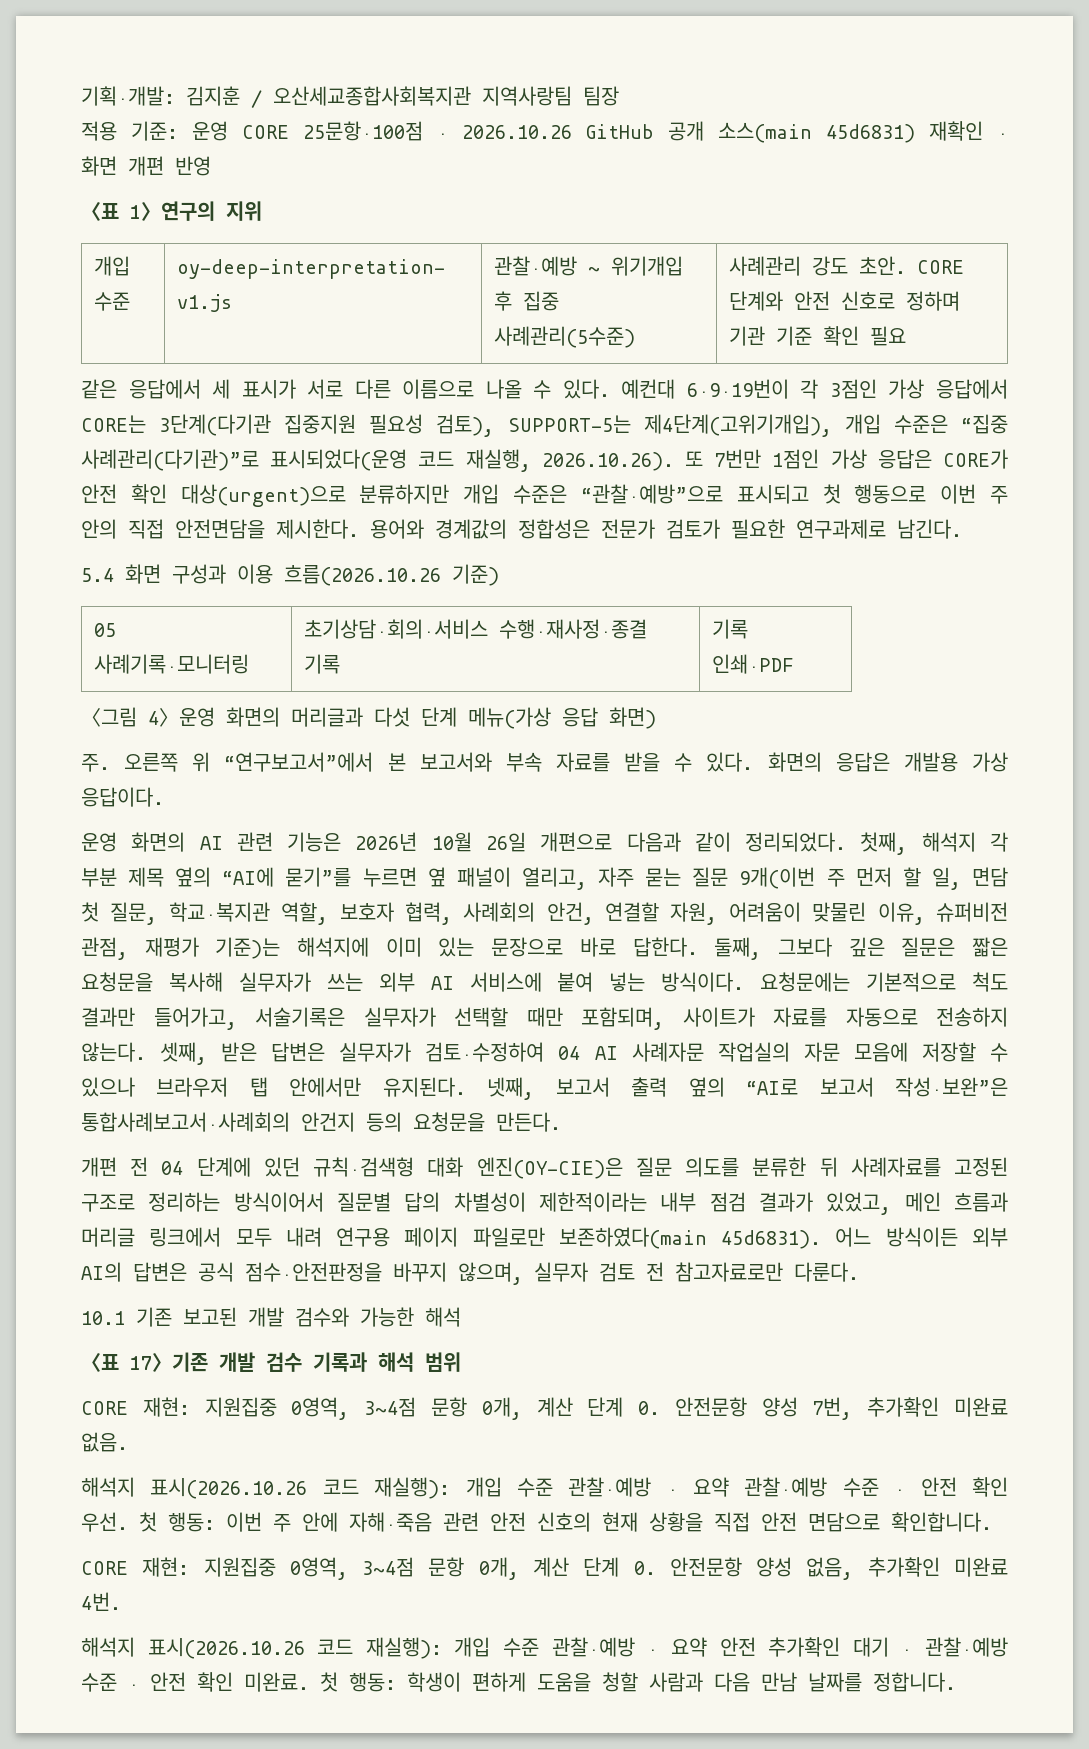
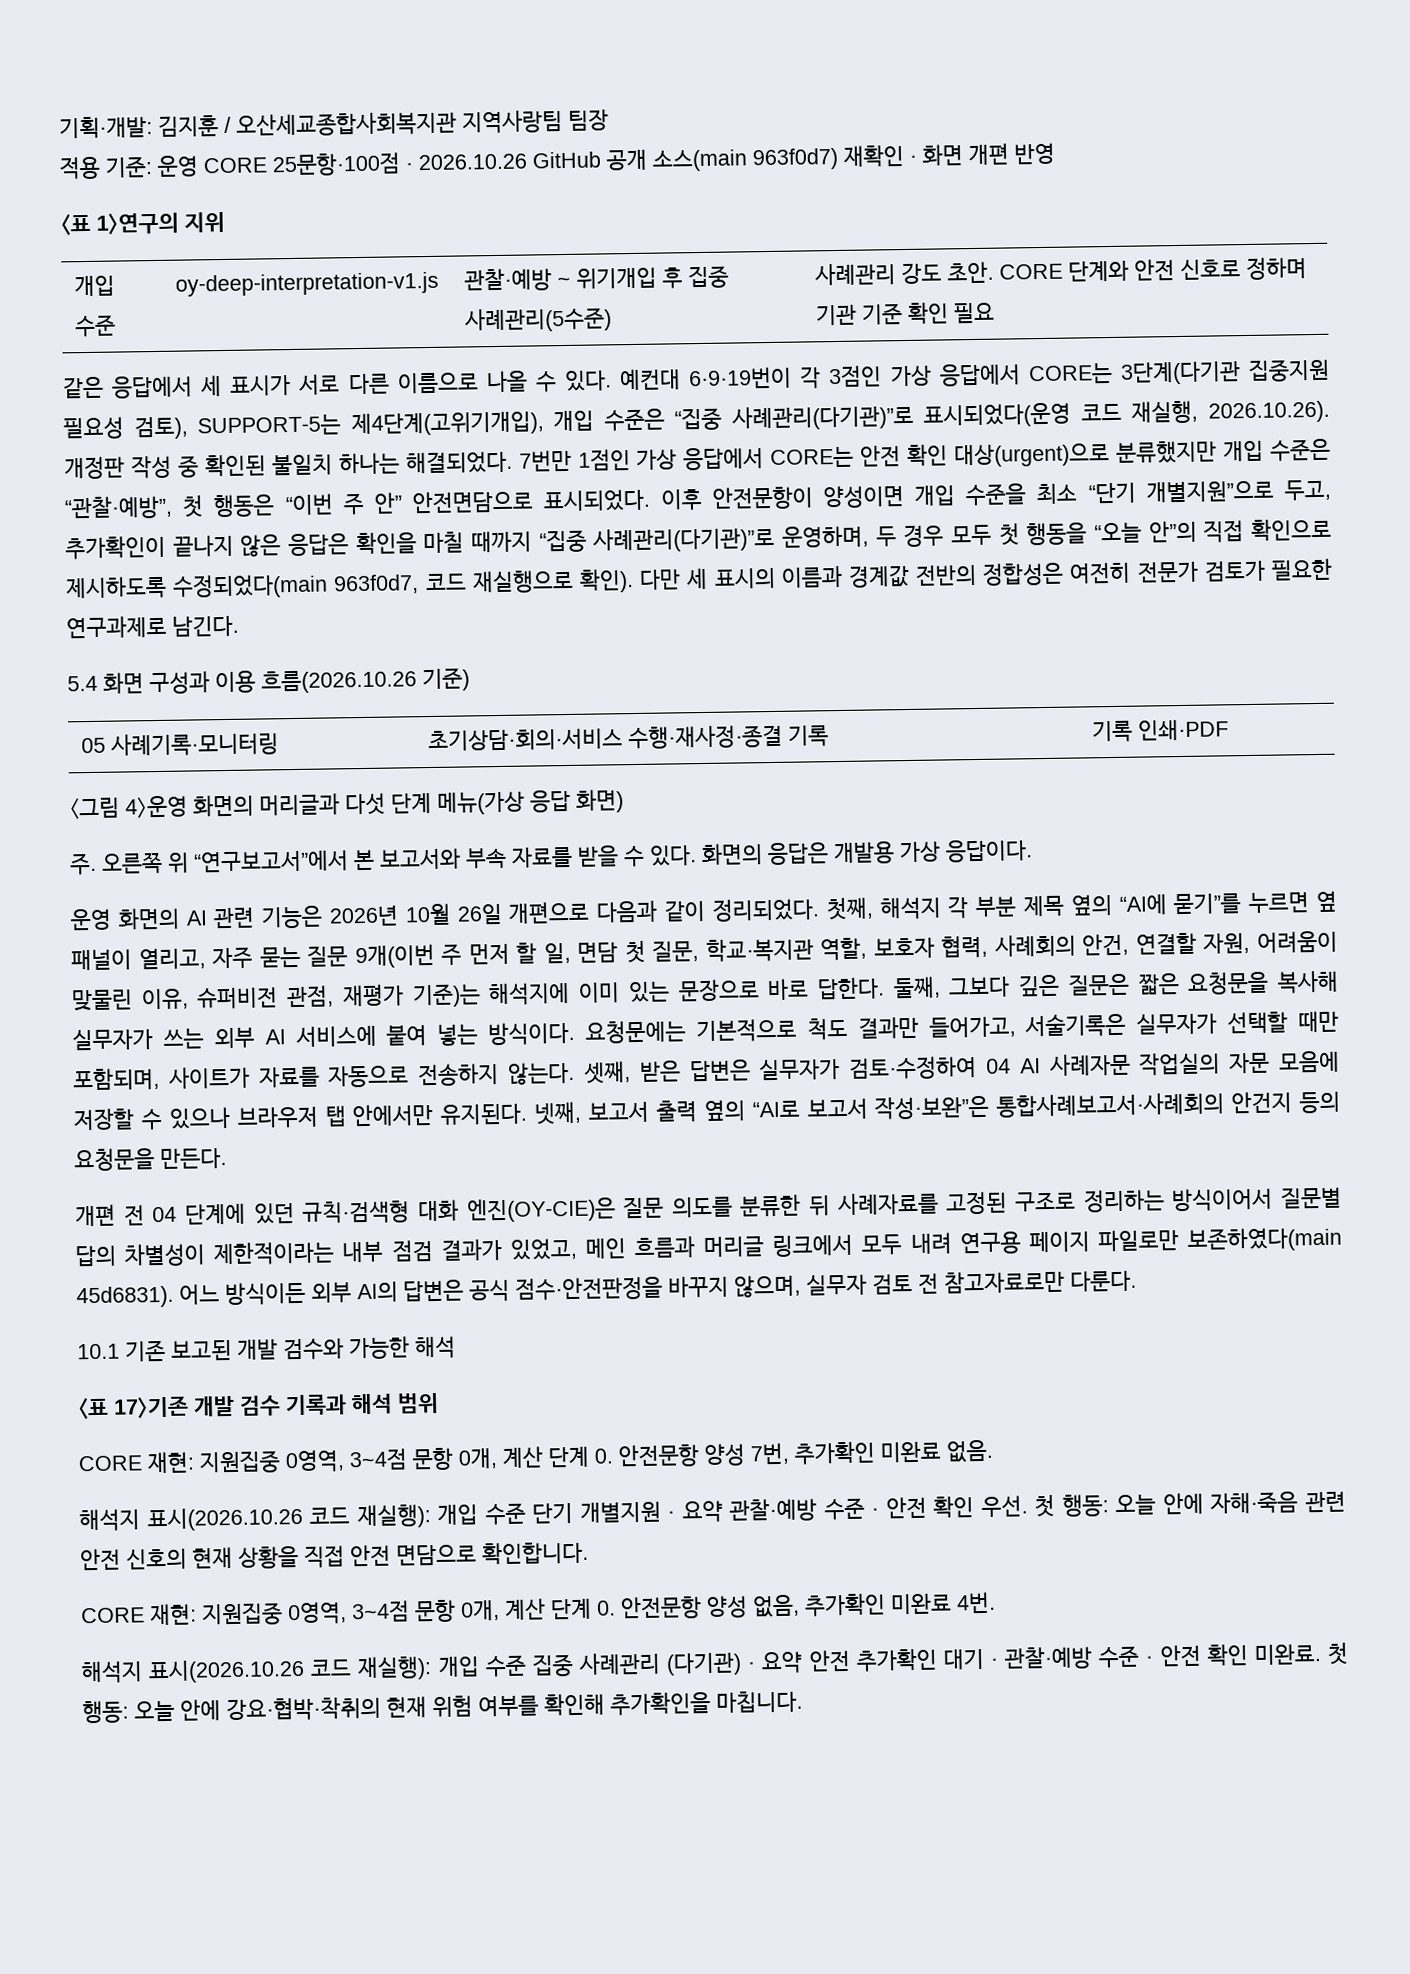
[826,124,916,143] 45d6831) -> [752,147,839,171] 963f0d7)
[685,451,703,467] 또 -> [64,450,513,480] 개정판 작성 중 확인된 불일치 하나는 해결되었다.
[877,449,1009,469] 응답은 CORE가 -> [683,446,855,471] 응답에서 CORE는
[359,484,1009,504] [81,519,590,539] 분류하지만 개입 수준은 “관찰·예방”으로 표시되고 첫 행동으로 이번 주 안의 직접 안전면담을 제시한다. 용어와 경계값의 정합성은 -> [1116,438,1332,464] [64,479,1331,520] [65,518,1332,560] [65,561,1132,600] 분류했지만 개입 수준은 “관찰·예방”, 첫 행동은 “이번 주 안” 안전면담으로 표시되었다. 이후 안전문항이 양성이면 개입 수준을 최소 “단기 개별지원”으로 두고, 추가확인이 끝나지 않은 응답은 확인을 마칠 때까지 “집중 사례관리(다기관)”로 운영하며, 두 경우 모두 첫 행동을 “오늘 안”의 직접 확인으로 제시하도록 수정되었다(main 963f0d7, 코드 재실행으로 확인). 다만 세 표시의 이름과 경계값 전반의 정합성은 여전히
[568,1477,652,1497] 관찰·예방 -> [532,1501,661,1524] 단기 개별지원
[226,1512,291,1532] 이번 주 -> [1115,1494,1157,1516] 오늘
[551,1637,635,1657] 관찰·예방 -> [531,1652,743,1677] 집중 사례관리 (다기관)
[407,1672,956,1692] 학생이 편하게 도움을 청할 사람과 다음 만남 날짜를 정합니다. -> [134,1690,803,1722] 오늘 안에 강요·협박·착취의 현재 위험 여부를 확인해 추가확인을 마칩니다.

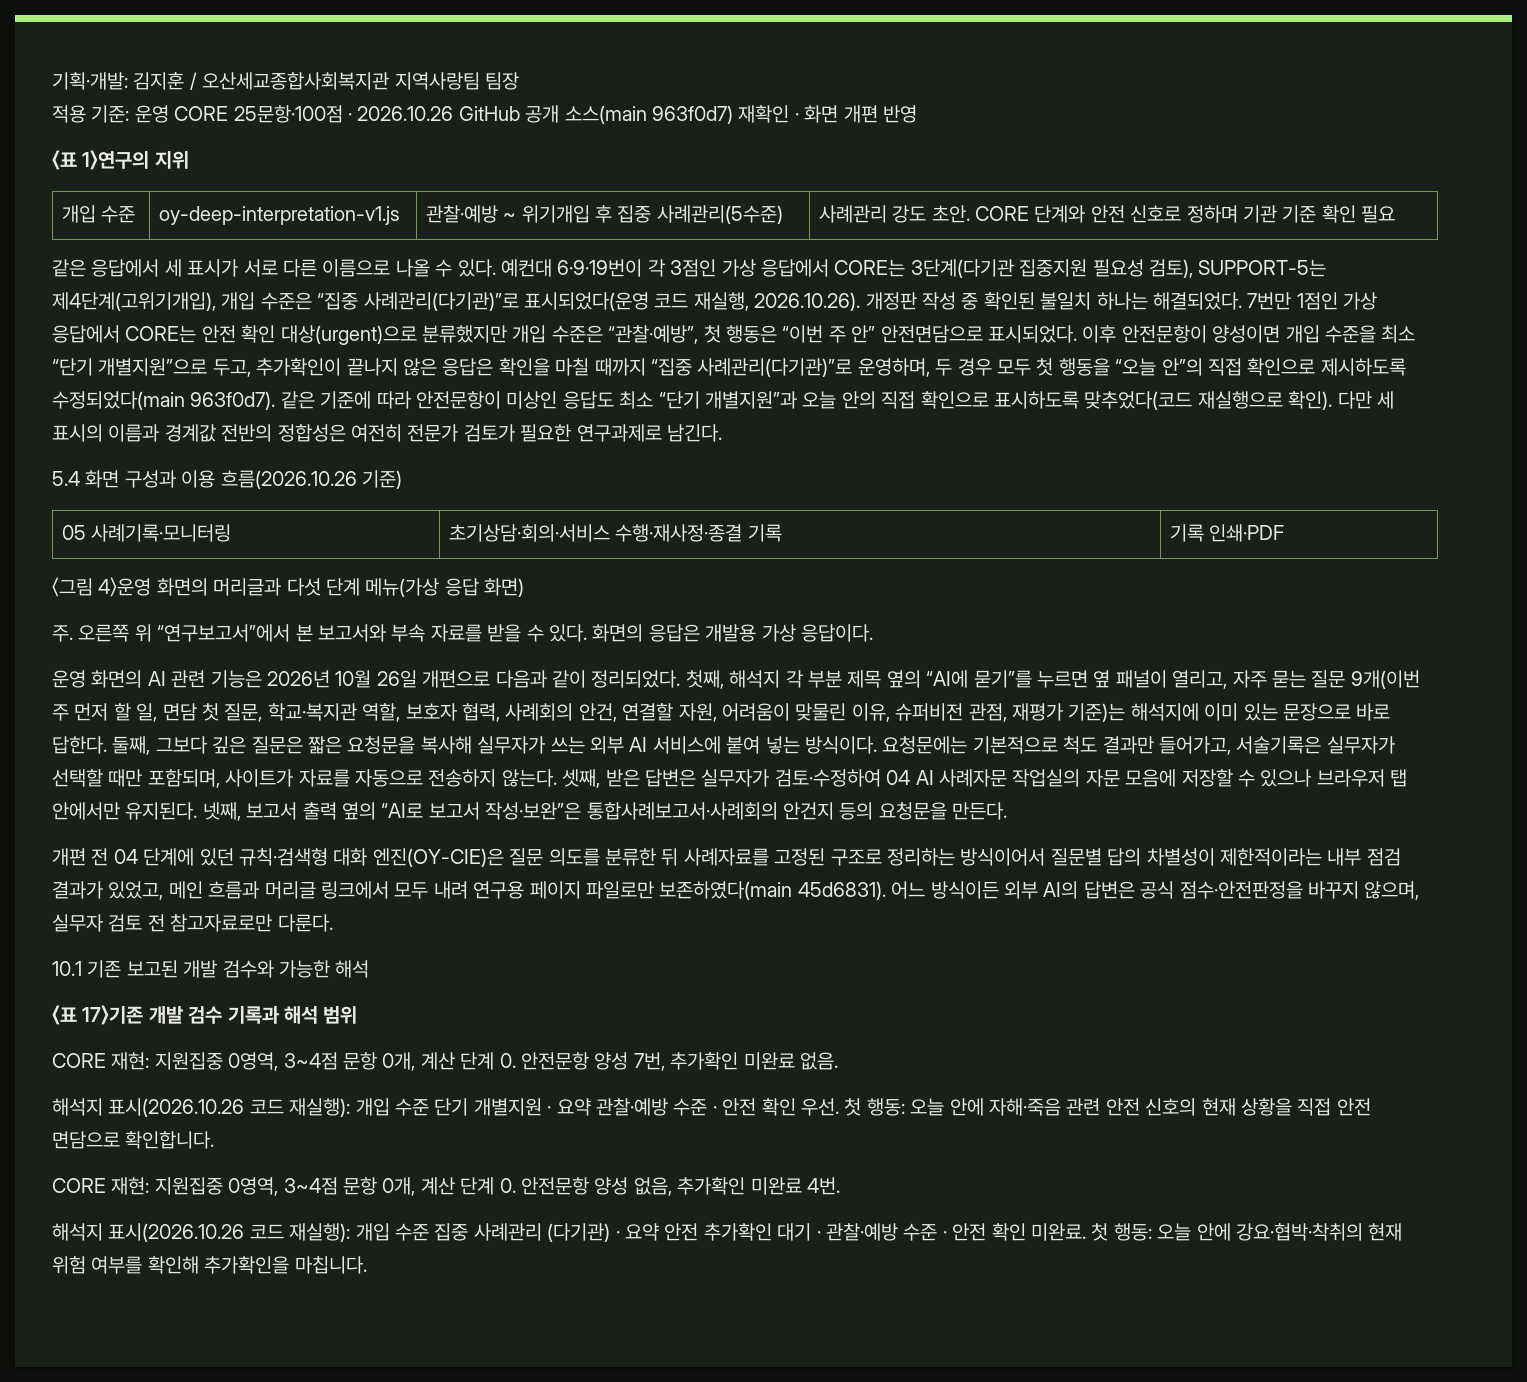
[333,573,467,595] 963f0d7, 코드 -> [190,391,1193,410] 963f0d7). 같은 기준에 따라 안전문항이 미상인 응답도 최소 “단기 개별지원”과 오늘 안의 직접 확인으로 표시하도록 맞추었다(코드

